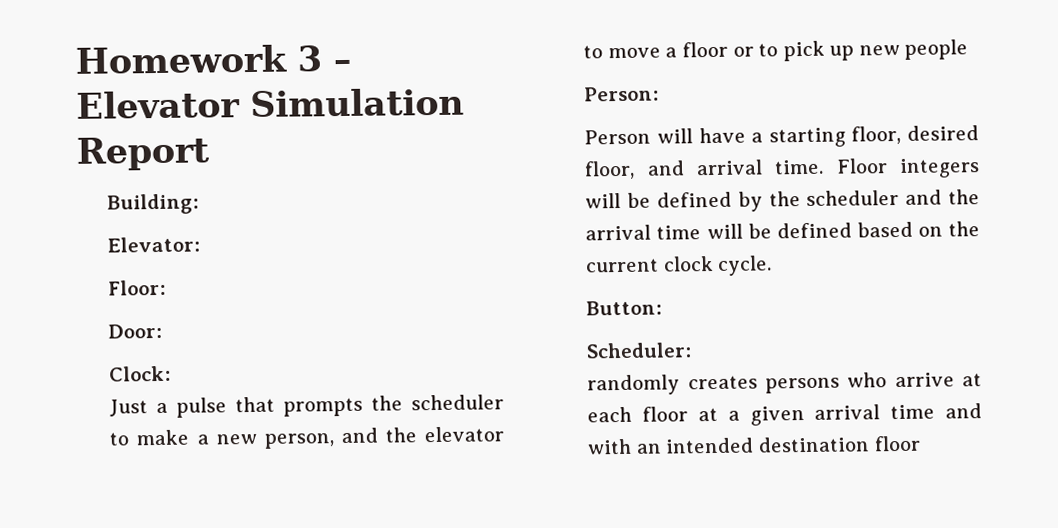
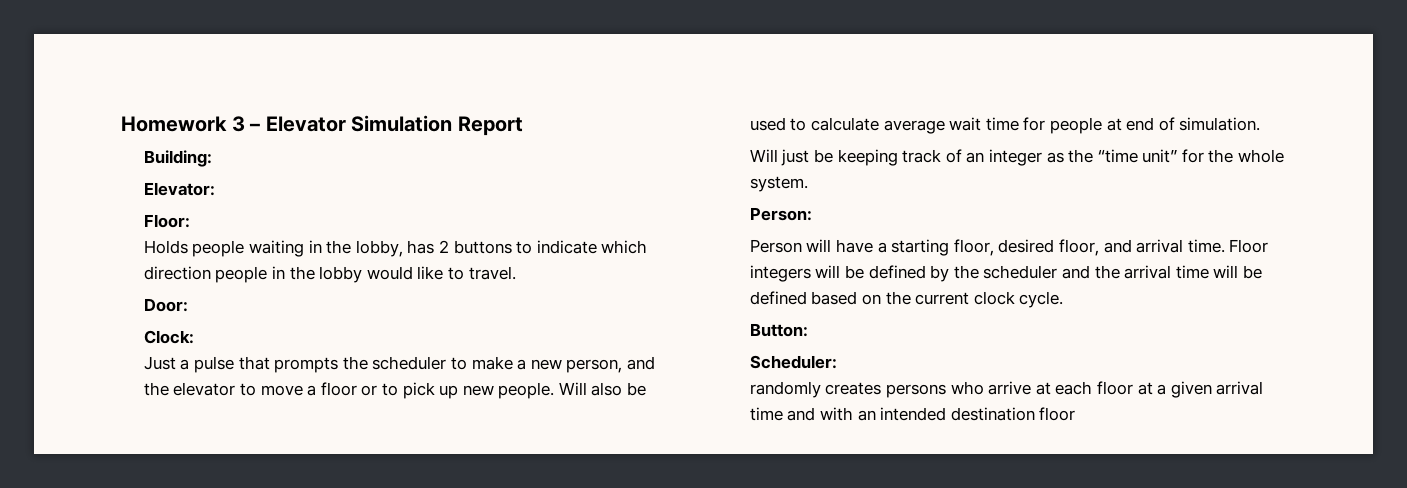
(167, 287) none -> [143,240,648,257] [143,266,516,283] // Holds people waiting in the lobby, has 2 buttons to indicate which direction people in the lobby would like to travel.
[904,39,969,60] people -> [498,382,647,399] [749,117,1261,134] [749,149,1285,166] [749,176,808,192] people. Will also be used to calculate average wait time for people at end of simulation. // Will just be keeping track of an integer as the “time unit” for the whole system.

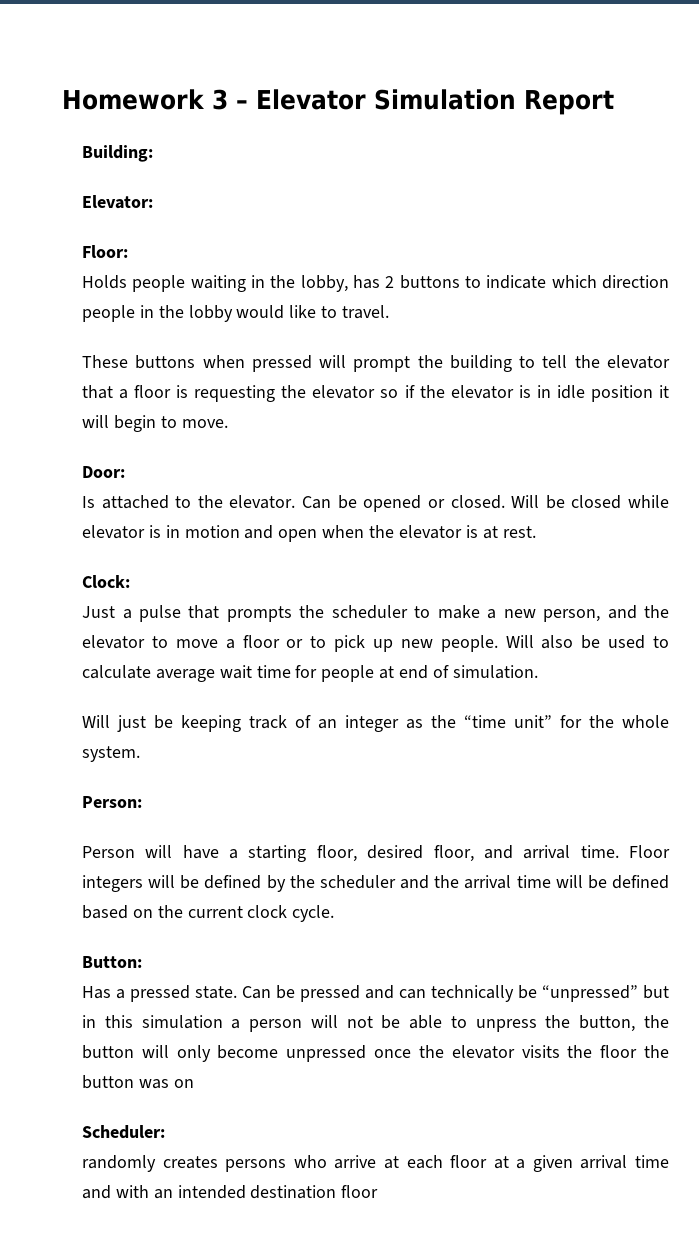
[143,298,188,312] Door: -> [82,355,670,372] [82,385,670,402] [82,415,228,432] [82,466,126,478] [82,495,669,512] [82,525,536,542] These buttons when pressed will prompt the building to tell the elevator that a floor is requesting the elevator so if the elevator is in idle position it will begin to move. // Door: // Is attached to the elevator. Can be opened or closed. Will be closed while elevator is in motion and open when the elevator is at rest.
(808, 330) none -> [82,985,669,1002] [82,1015,669,1032] [82,1045,669,1062] [82,1075,194,1089] // Has a pressed state. Can be pressed and can technically be “unpressed” but in this simulation a person will not be able to unpress the button, the button will only become unpressed once the elevator visits the floor the button was on

